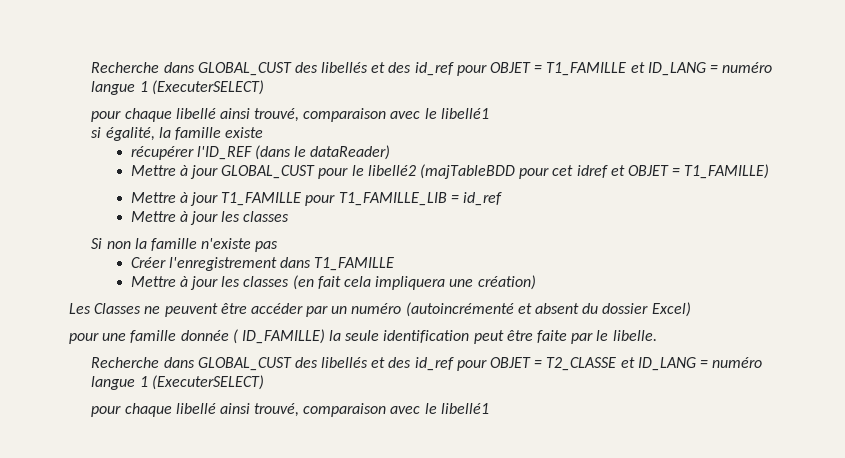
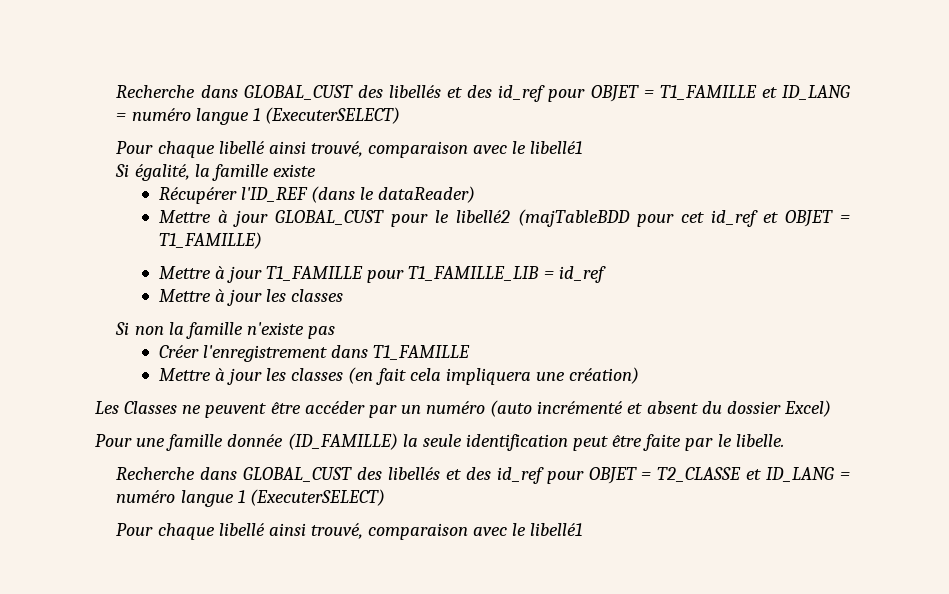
[91,111,122,122] pour -> [116,141,154,154] Pour
[91,127,102,138] si -> [115,164,130,177] Si
[130,146,194,160] récupérer -> [158,187,237,204] Récupérer
[576,165,608,178] idref -> [710,210,758,227] id_ref
[405,302,514,317] (autoincrémenté -> [490,400,624,417] (auto incrémenté
[69,333,99,344] pour -> [95,434,132,447] Pour
[232,329,325,344] ( ID_FAMILLE) -> [287,433,398,450] (ID_FAMILLE)
[91,406,122,417] pour -> [116,523,154,536] Pour

